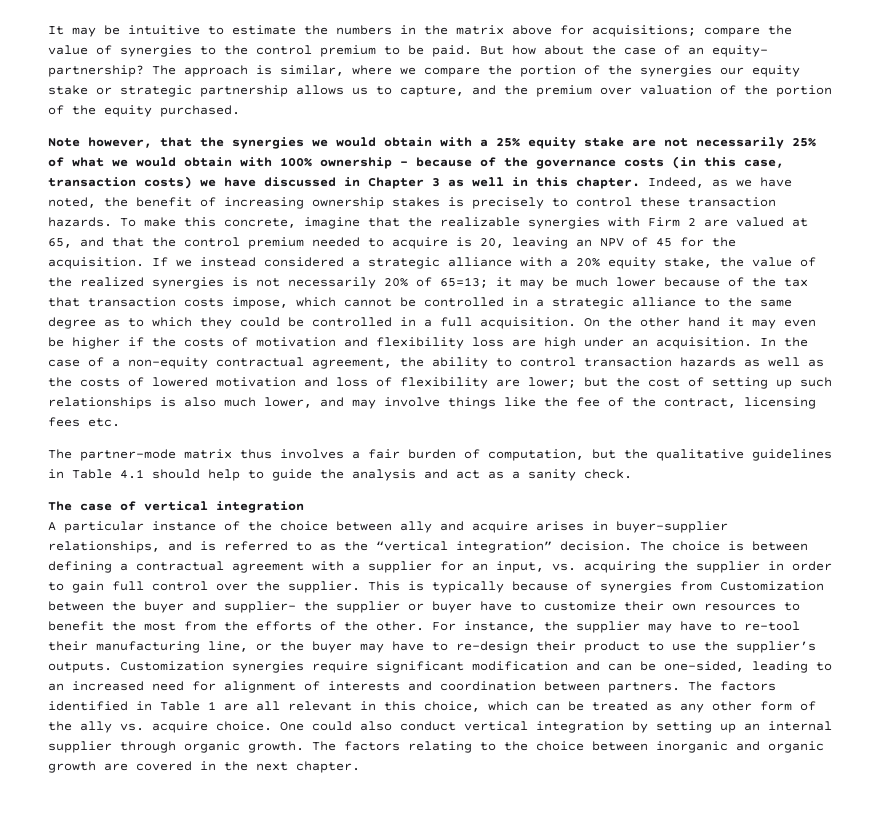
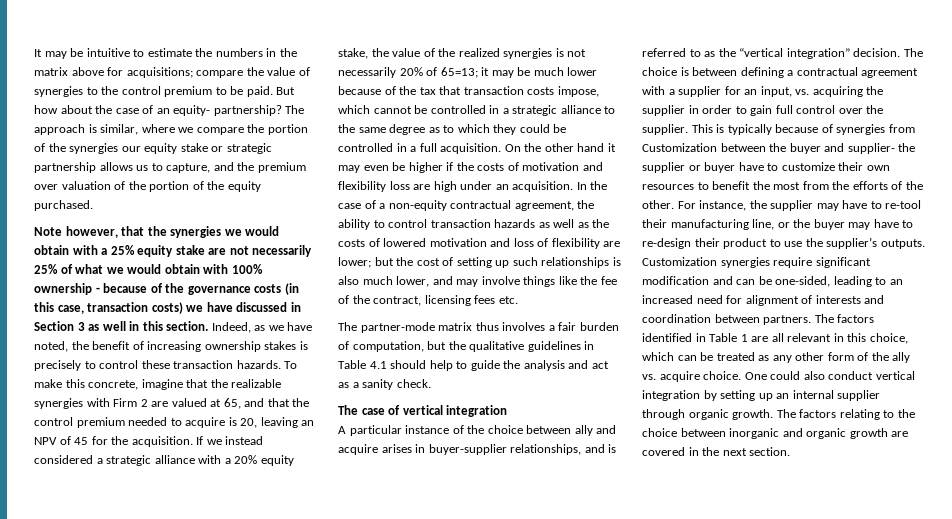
[368,177,424,189] Chapter -> [34,321,74,331] Section
[576,177,640,189] chapter. -> [166,321,209,331] section.
[296,761,360,773] chapter. -> [749,447,791,456] section.

